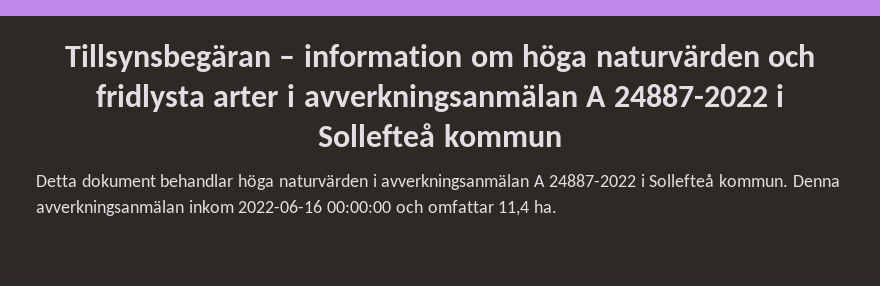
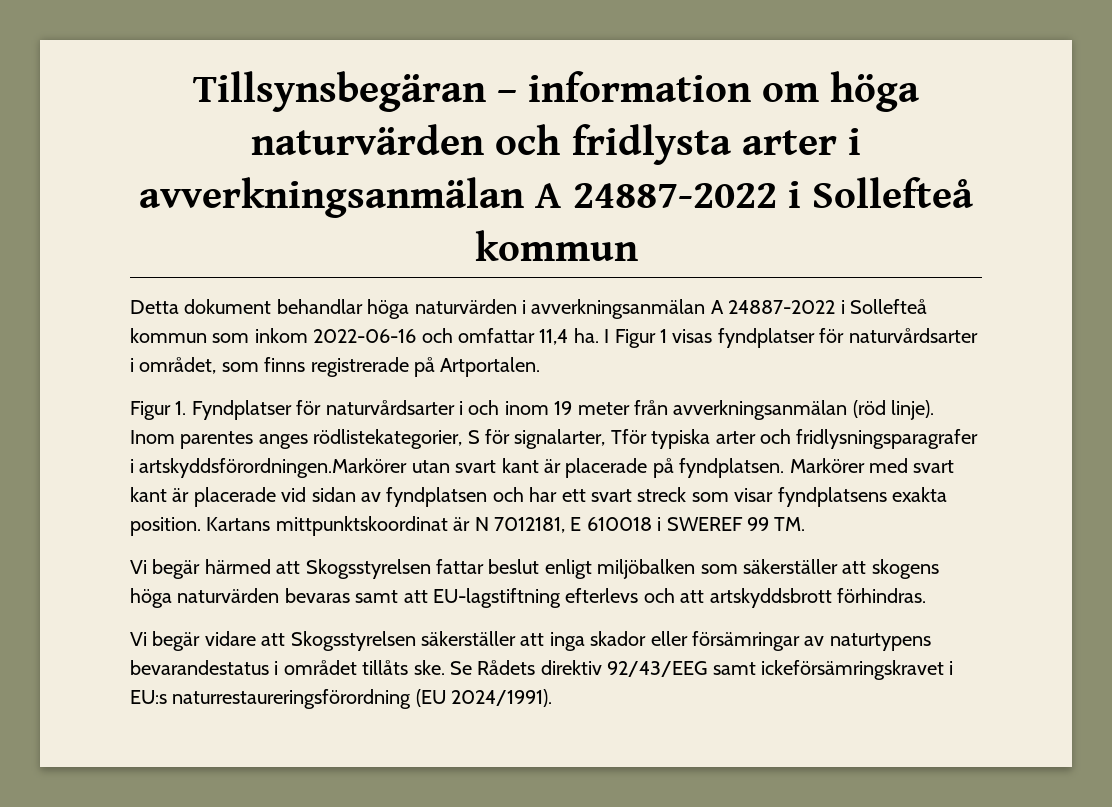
[718,174,840,187] [36,200,184,216] kommun. Denna avverkningsanmälan -> [130,328,250,343] kommun som
[327,201,392,213] 00:00:00 -> (417, 336) none
(558, 206) none -> [604,328,978,348] [130,357,541,377] [130,400,935,420] [130,429,979,449] [130,458,955,478] [130,487,947,507] [130,516,806,536] [130,559,939,579] [130,588,926,608] [130,631,931,651] [130,660,954,680] [130,689,553,709] I Figur 1 visas fyndplatser för naturvårdsarter i området, som finns registrerade på Artportalen. // Figur 1. Fyndplatser för naturvårdsarter i och inom 19 meter från avverkningsanmälan (röd linje). Inom parentes anges rödlistekategorier, S för signalarter, Tför typiska arter och fridlysningsparagrafer i artskyddsförordningen.Markörer utan svart kant är placerade på fyndplatsen. Markörer med svart kant är placerade vid sidan av fyndplatsen och har ett svart streck som visar fyndplatsens exakta position. Kartans mittpunktskoordinat är N 7012181, E 610018 i SWEREF 99 TM. // Vi begär härmed att Skogsstyrelsen fattar beslut enligt miljöbalken som säkerställer att skogens höga naturvärden bevaras samt att EU-lagstiftning efterlevs och att artskyddsbrott förhindras. // Vi begär vidare att Skogsstyrelsen säkerställer att inga skador eller försämringar av naturtypens bevarandestatus i området tillåts ske. Se Rådets direktiv 92/43/EEG samt ickeförsämringskravet i EU:s naturrestaureringsförordning (EU 2024/1991).

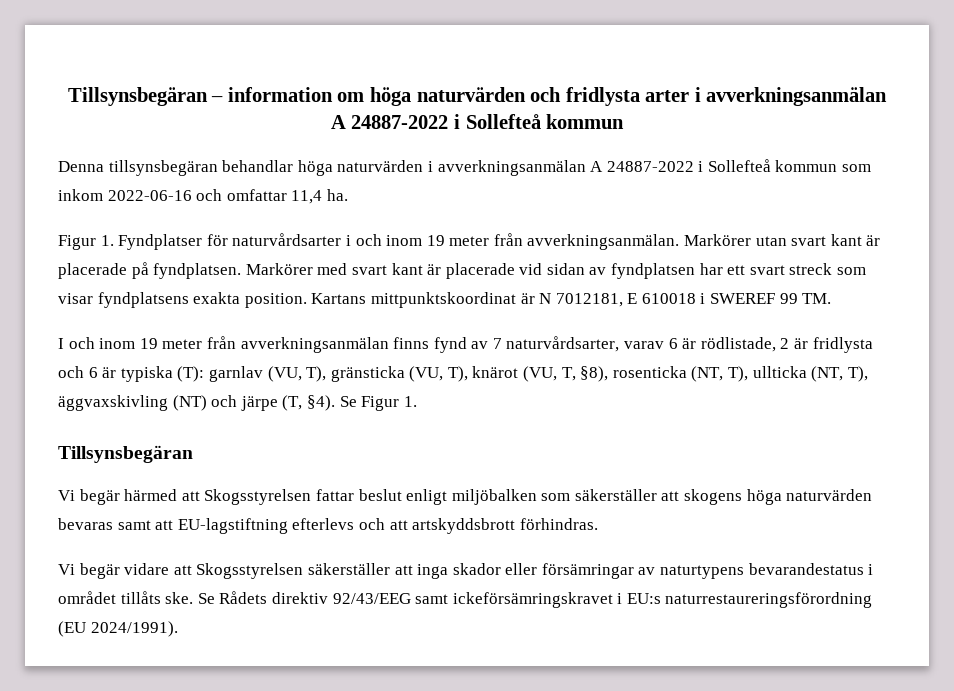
[130,299,272,314] Detta dokument -> [58,160,218,176] Denna tillsynsbegäran
[604,328,978,348] [130,357,541,377] I Figur 1 visas fyndplatser för naturvårdsarter i området, som finns registrerade på Artportalen. -> (348, 195) none
[673,400,935,420] [130,429,979,449] [130,458,408,478] avverkningsanmälan (röd linje). Inom parentes anges rödlistekategorier, S för signalarter, Tför typiska arter och fridlysningsparagrafer i artskyddsförordningen.Markörer -> [527,234,752,250] avverkningsanmälan. Markörer
[492,487,524,502] och -> (696, 271) none
(806, 524) none -> [58,336,873,353] [58,366,868,382] [58,395,417,411] [58,445,193,463] // I och inom 19 meter från avverkningsanmälan finns fynd av 7 naturvårdsarter, varav 6 är rödlistade, 2 är fridlysta och 6 är typiska (T): garnlav (VU, T), gränsticka (VU, T), knärot (VU, T, §8), rosenticka (NT, T), ullticka (NT, T), äggvaxskivling (NT) och järpe (T, §4). Se Figur 1. // Tillsynsbegäran

